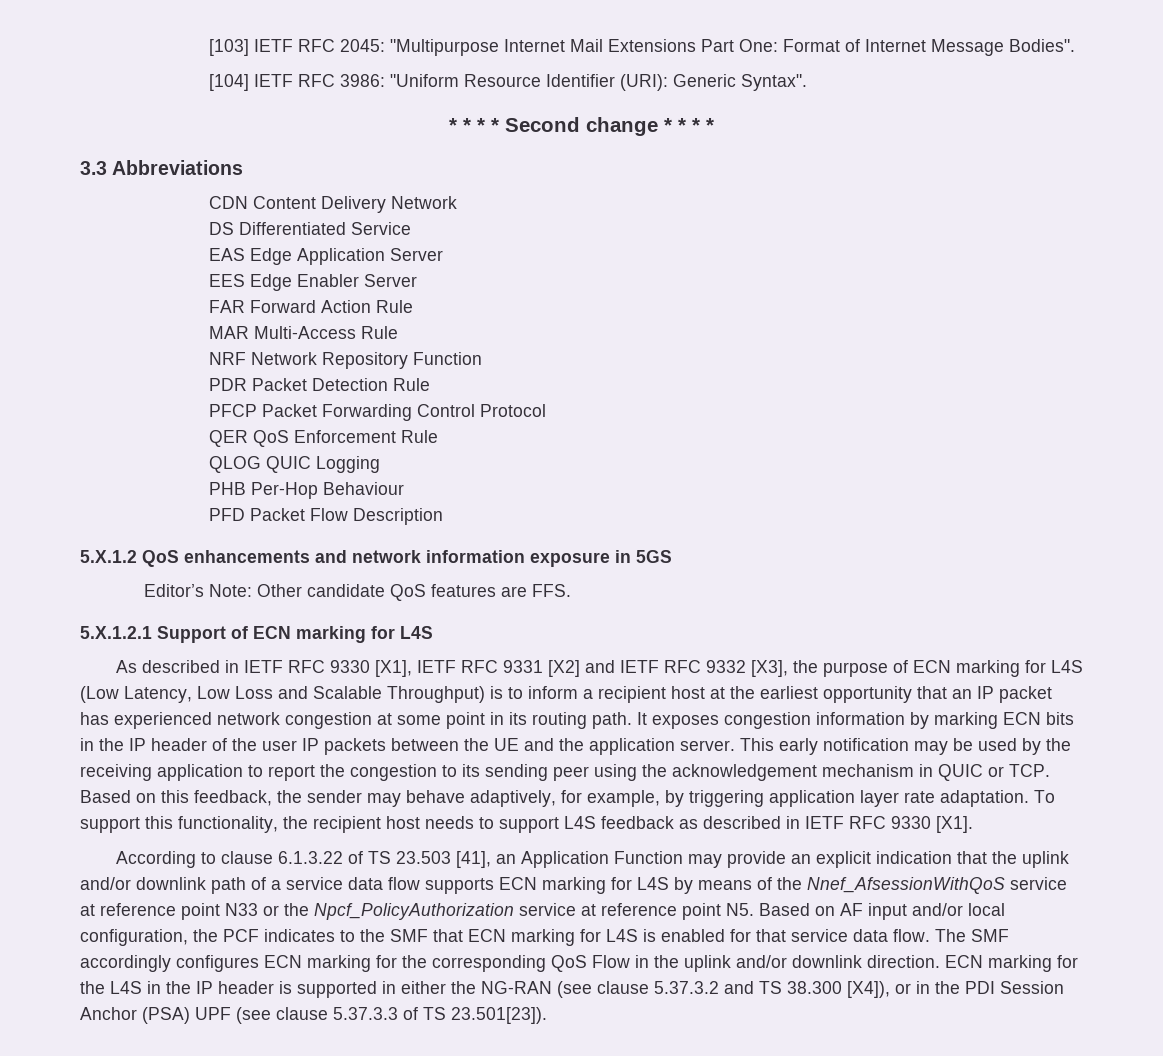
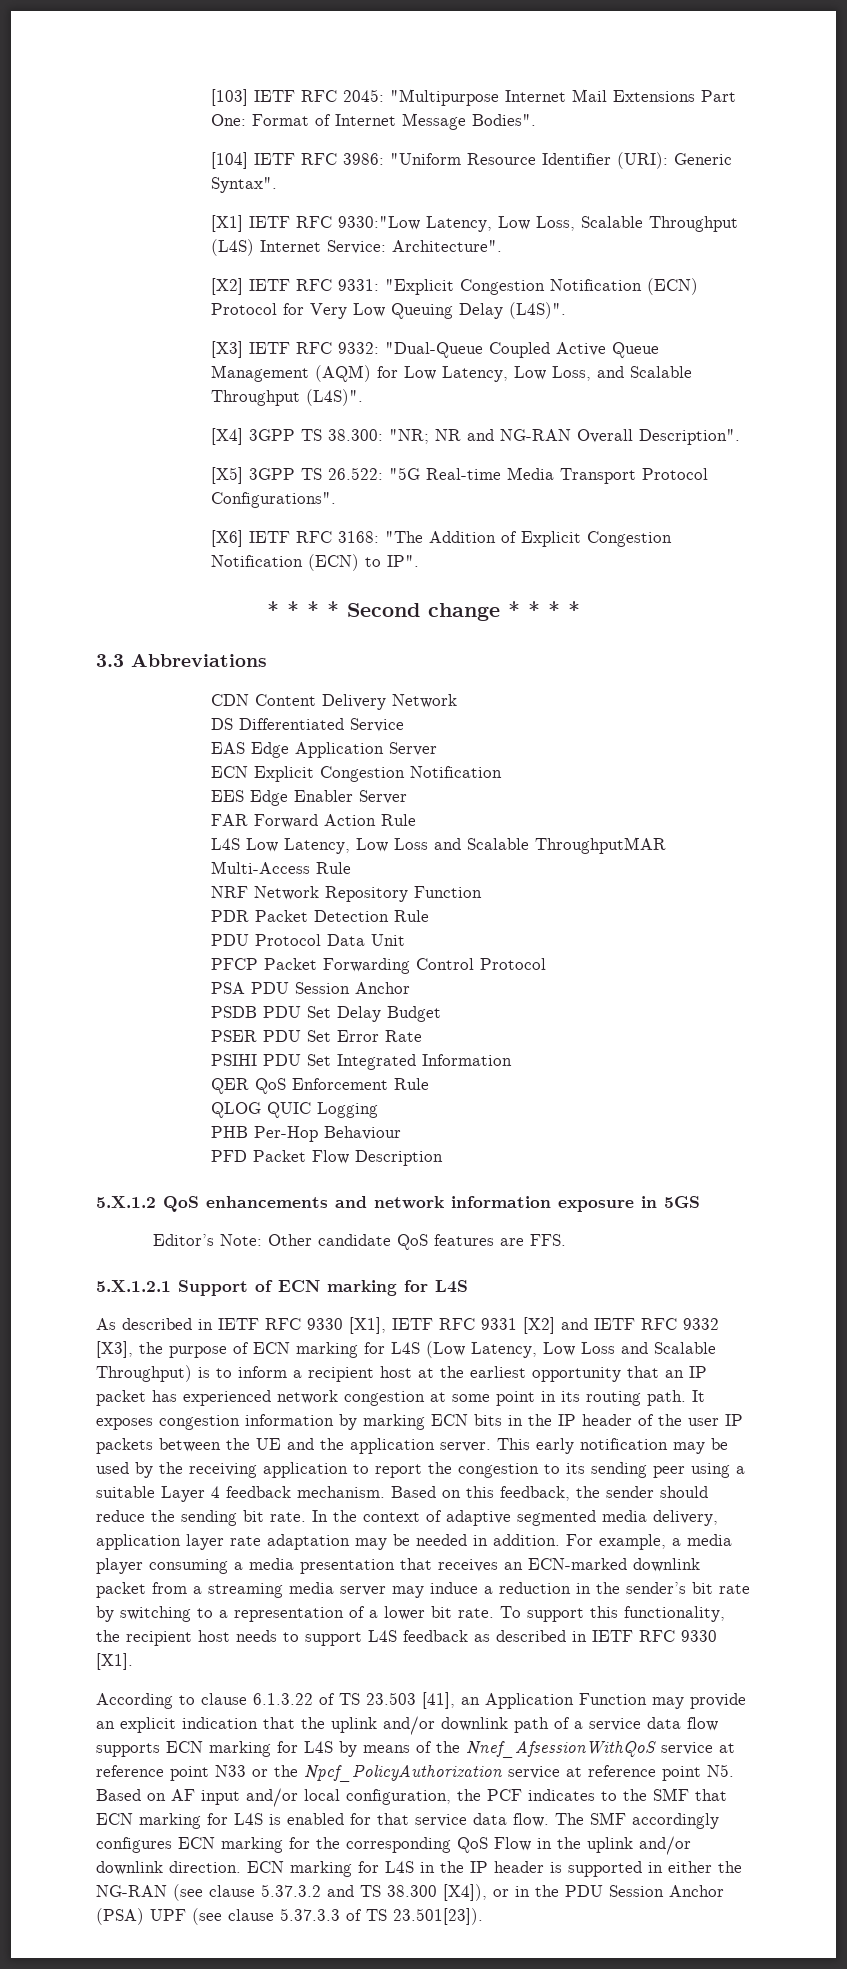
(807, 82) none -> [210,215,738,232] [210,239,502,256] [210,278,698,295] [210,302,566,319] [210,341,659,358] [210,365,692,382] [210,389,363,406] [210,428,740,445] [210,467,708,484] [210,492,336,508] [210,530,672,547] [210,554,419,571] // [X1] IETF RFC 9330:"Low Latency, Low Loss, Scalable Throughput (L4S) Internet Service: Architecture". // [X2] IETF RFC 9331: "Explicit Congestion Notification (ECN) Protocol for Very Low Queuing Delay (L4S)". // [X3] IETF RFC 9332: "Dual-Queue Coupled Active Queue Management (AQM) for Low Latency, Low Loss, and Scalable Throughput (L4S)". // [X4] 3GPP TS 38.300: "NR; NR and NG-RAN Overall Description". // [X5] 3GPP TS 26.522: "5G Real-time Media Transport Protocol Configurations". // [X6] IETF RFC 3168: "The Addition of Explicit Congestion Notification (ECN) to IP".
(443, 254) none -> [210,766,502,782] // ECN Explicit Congestion Notification
[208,326,249,339] MAR -> [210,837,666,854] L4S Low Latency, Low Loss and Scalable ThroughputMAR
(430, 384) none -> [210,934,405,946] // PDU Protocol Data Unit
(546, 410) none -> [210,982,410,994] [210,1006,441,1022] [210,1030,422,1042] [210,1054,512,1070] // PSA PDU Session Anchor // PSDB PDU Set Delay Budget // PSER PDU Set Error Rate // PSIHI PDU Set Integrated Information
[642,764,1050,781] the acknowledgement mechanism in QUIC or TCP. -> [736,1466,745,1474] [96,1486,385,1502] a suitable Layer 4 feedback mechanism.
[367,790,1029,807] may behave adaptively, for example, by triggering application layer rate adaptation. -> [660,1486,708,1498] [96,1510,718,1526] [96,1534,732,1550] [96,1558,700,1574] [96,1582,750,1598] [96,1606,494,1622] should reduce the sending bit rate. In the context of adaptive segmented media delivery, application layer rate adaptation may be needed in addition. For example, a media player consuming a media presentation that receives an ECN-marked downlink packet from a streaming media server may induce a reduction in the sender’s bit rate by switching to a representation of a lower bit rate.
[80,981,105,994] the -> (379, 1867) none
[965,981,995,994] PDI -> [565,1885,603,1897] PDU

